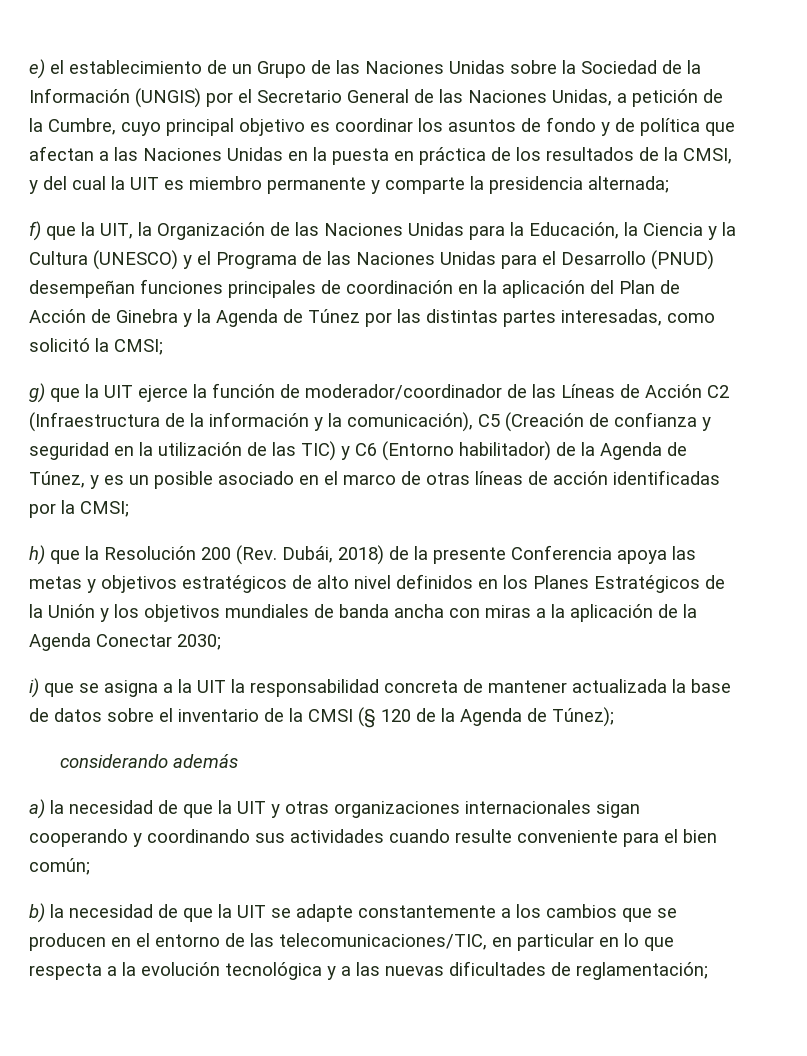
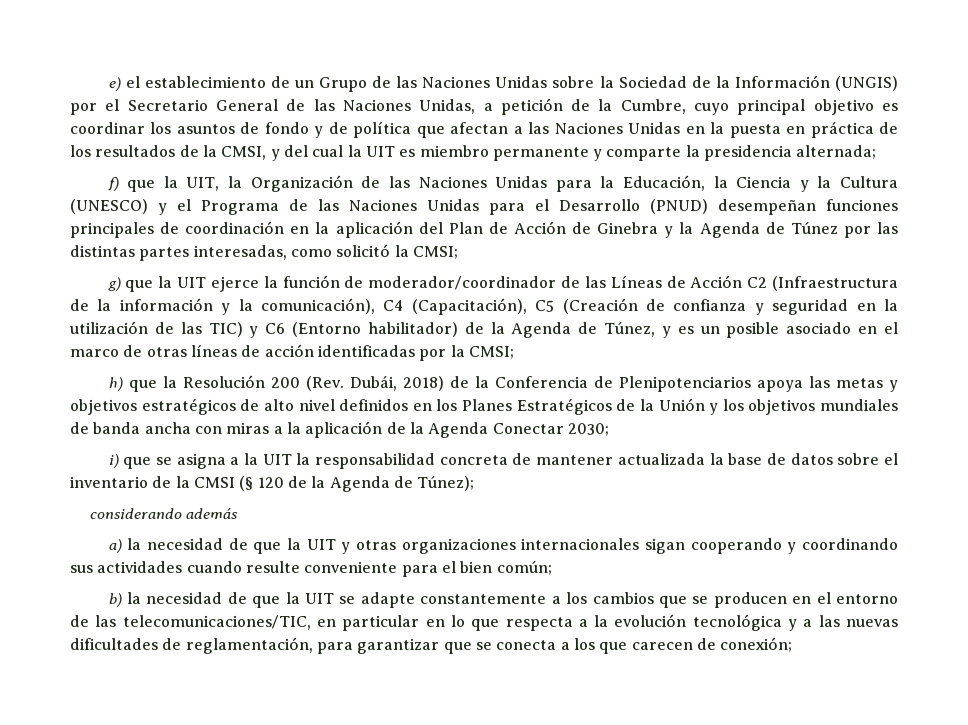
(473, 422) none -> [383,298,527,315] C4 (Capacitación),
[433,545,612,564] presente Conferencia -> [494,376,751,392] Conferencia de Plenipotenciarios
[576,962,708,980] reglamentación; -> [185,637,793,654] reglamentación, para garantizar que se conecta a los que carecen de conexión;

